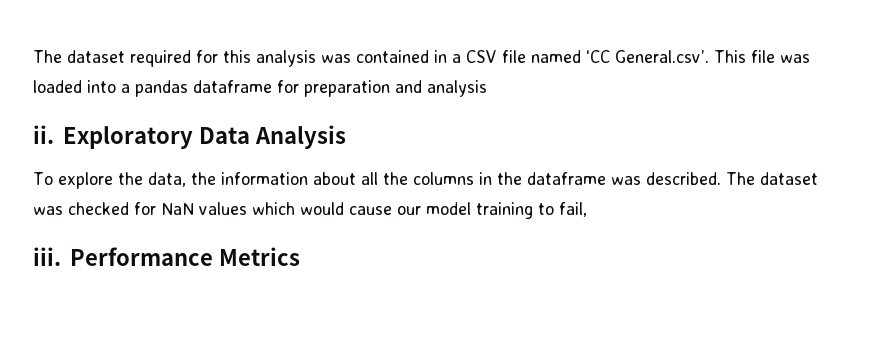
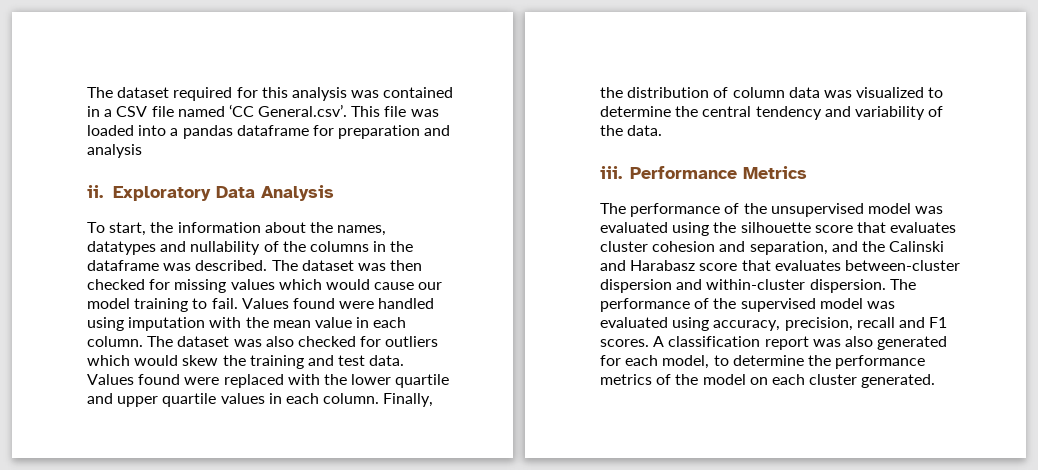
[57,172,378,189] explore the data, the information about all -> [109,222,387,236] [87,241,279,255] start, the information about the names, datatypes and nullability of
[68,202,194,215] checked for NaN -> [390,260,423,271] [87,279,227,293] then checked for missing
[559,202,587,217] [33,247,300,266] fail, // iii. Performance Metrics -> [211,298,435,309] [87,317,407,331] [87,336,439,347] [87,355,405,369] [87,374,450,388] [87,393,434,407] [600,87,944,98] [600,106,944,120] [600,125,663,136] [600,166,807,179] [600,203,944,217] [600,222,957,236] [600,241,945,255] [600,260,960,271] [600,279,916,293] [600,298,895,312] [600,317,948,331] [600,336,948,350] [600,355,926,369] [600,374,936,388] fail. Values found were handled using imputation with the mean value in each column. The dataset was also checked for outliers which would skew the training and test data. Values found were replaced with the lower quartile and upper quartile values in each column. Finally, the distribution of column data was visualized to determine the central tendency and variability of the data. // iii. Performance Metrics // The performance of the unsupervised model was evaluated using the silhouette score that evaluates cluster cohesion and separation, and the Calinski and Harabasz score that evaluates between-cluster dispersion and within-cluster dispersion. The performance of the supervised model was evaluated using accuracy, precision, recall and F1 scores. A classification report was also generated for each model, to determine the performance metrics of the model on each cluster generated.

